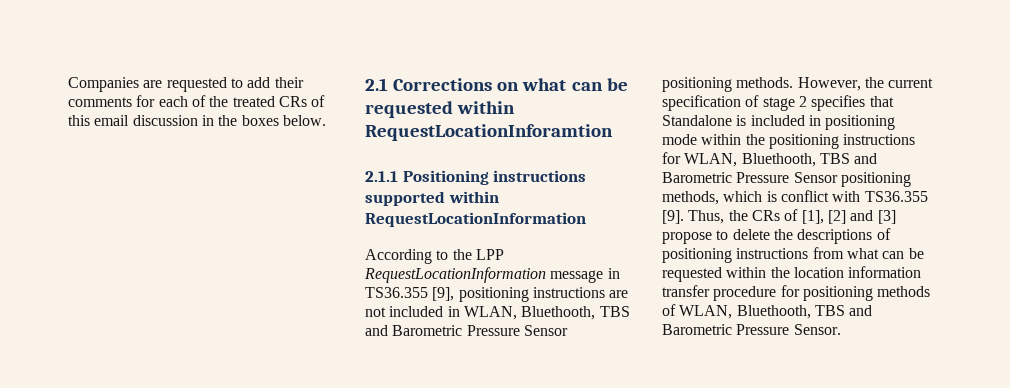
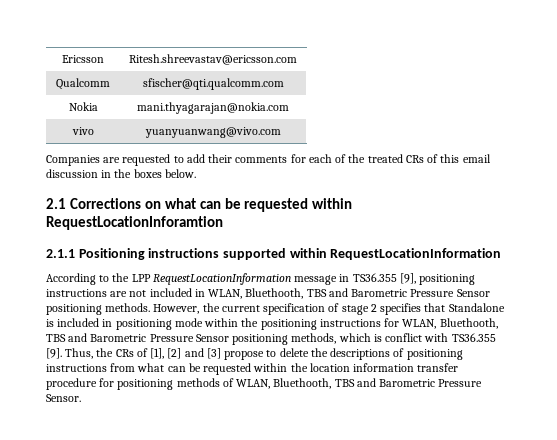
(68, 84) none -> [62,55,104,63] [129,54,297,65] [56,78,110,90] [142,78,284,90] [68,102,98,111] [137,102,289,114] [71,127,94,135] [144,127,281,138] Ericsson | Ritesh.shreevastav@ericsson.com // Qualcomm | sfischer@qti.qualcomm.com // Nokia | mani.thyagarajan@nokia.com // vivo | yuanyuanwang@vivo.com //

